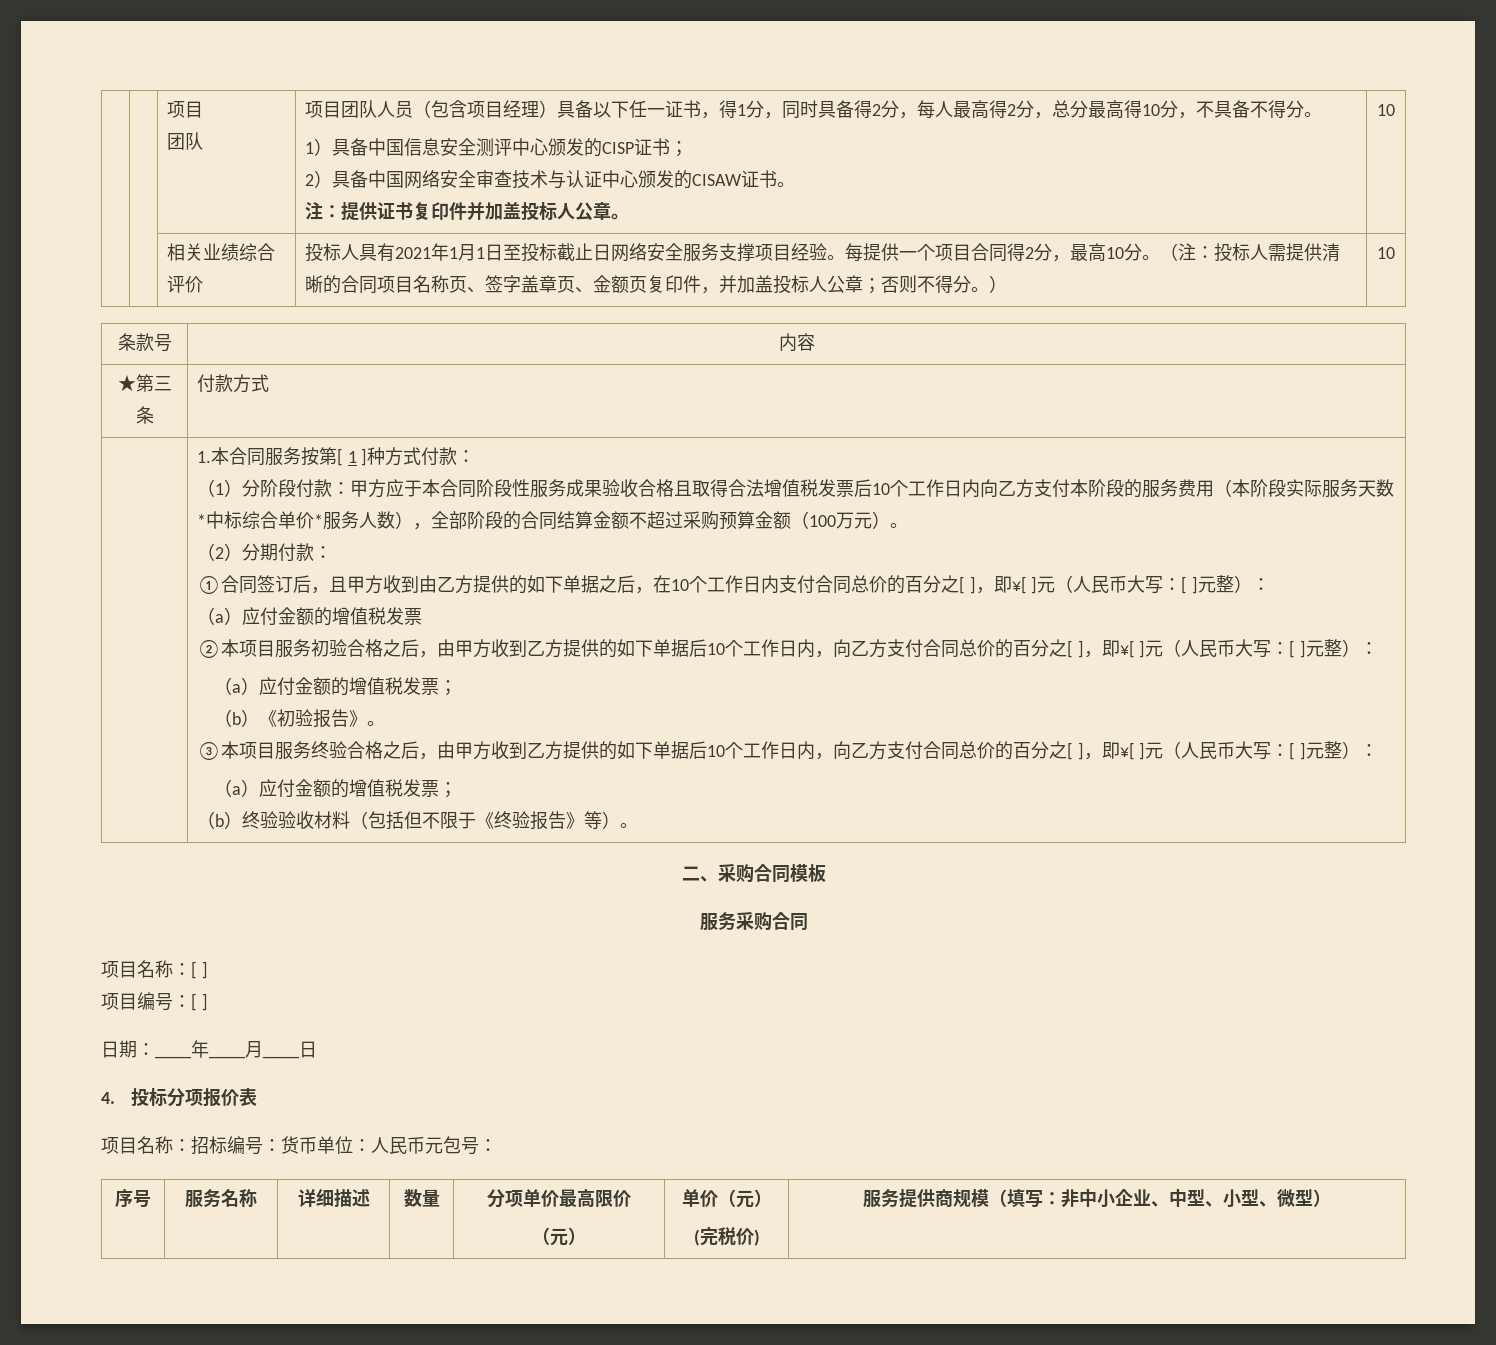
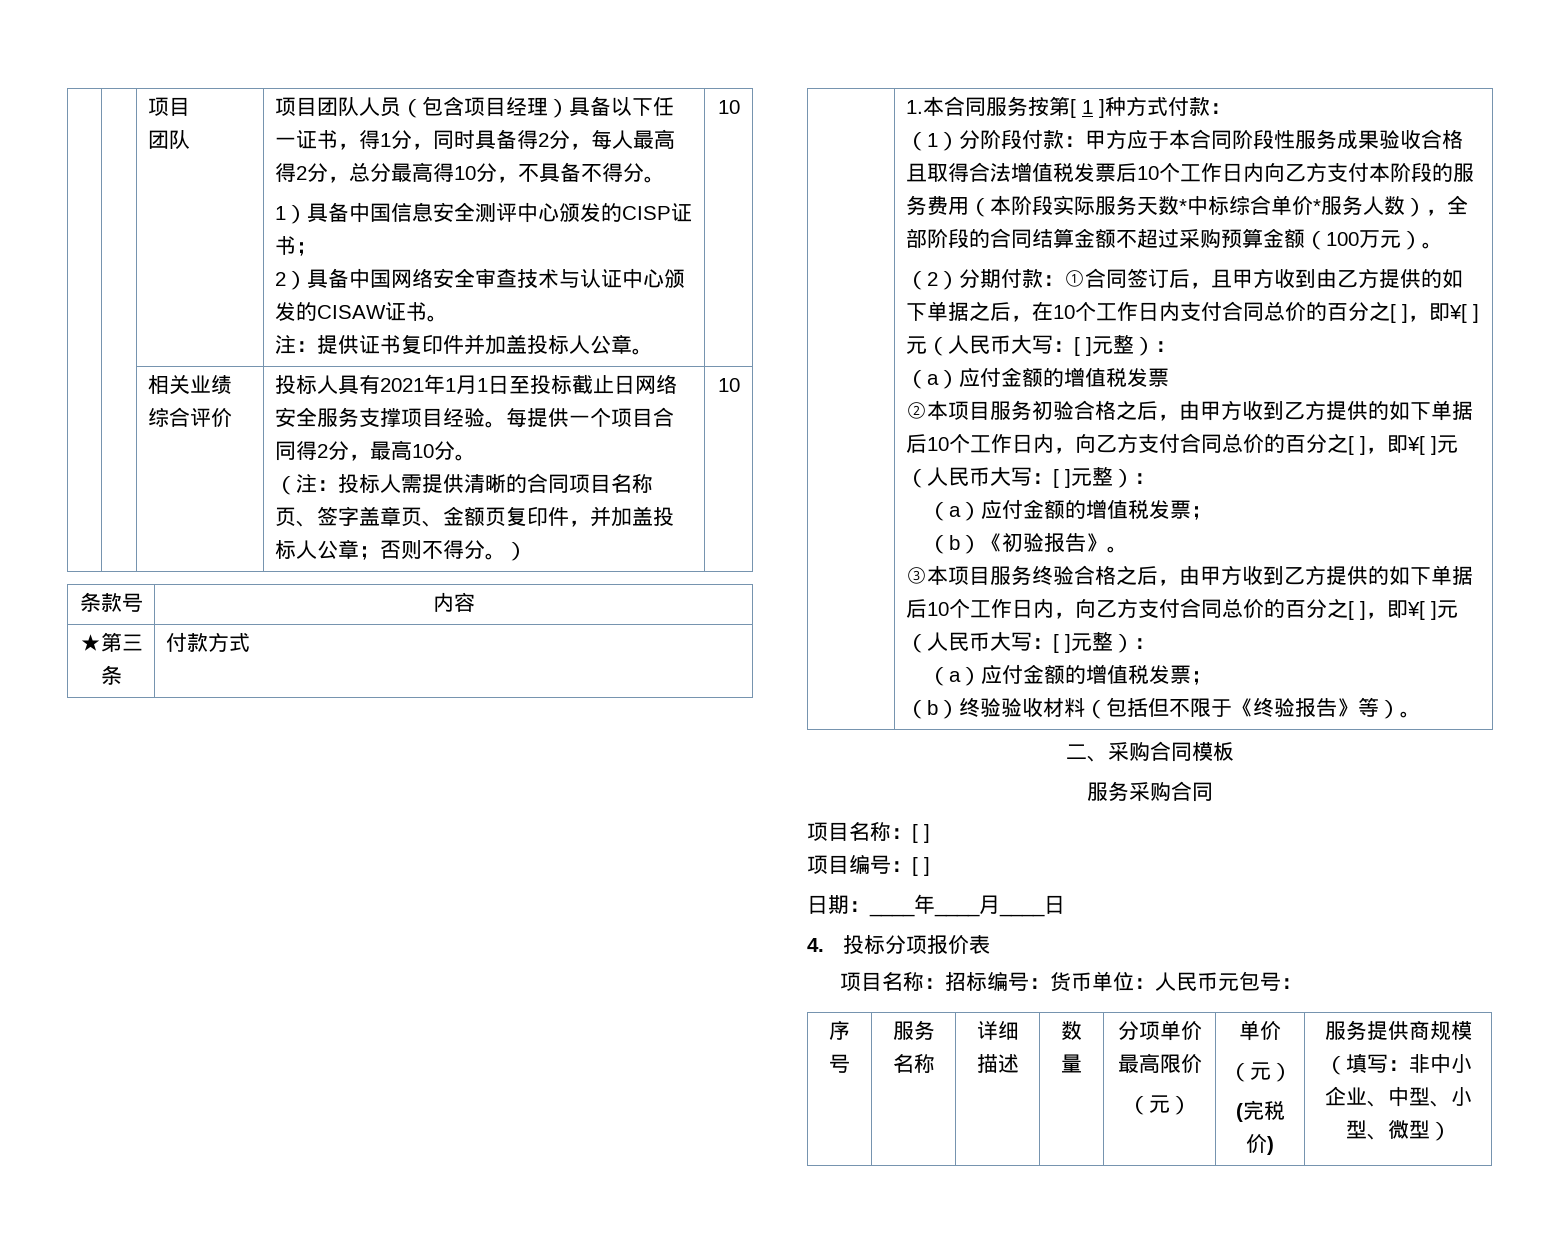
(1160, 257) none -> (477, 457) //
(332, 552) // -> (1065, 280) none
(718, 1198) none -> (1281, 1030) //

